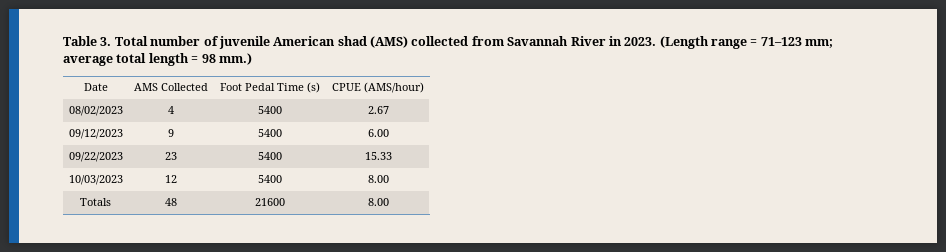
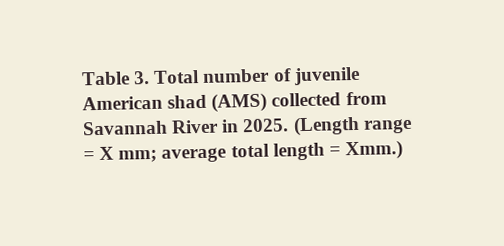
[624,37,657,46] 2023. -> [242,118,290,133] 2025.
[760,37,802,46] 71–123 -> [99,146,115,160] X
[201,53,252,65] [83,83,108,91] [133,83,208,91] [220,82,320,93] [332,82,424,93] [68,106,123,116] [167,106,174,114] [258,106,282,114] [367,106,389,114] [68,129,123,139] [167,129,174,137] [258,129,282,137] [367,129,389,137] [68,152,123,162] [164,152,177,160] [258,152,282,160] [364,152,392,160] [68,175,123,185] [164,175,177,183] [258,175,282,183] [367,175,389,183] [80,198,111,206] [164,198,177,206] [255,198,285,206] [367,198,389,206] 98 mm.) // Date | AMS Collected | Foot Pedal Time (s) | CPUE (AMS/hour) // 08/02/2023 | 4 | 5400 | 2.67 // 09/12/2023 | 9 | 5400 | 6.00 // 09/22/2023 | 23 | 5400 | 15.33 // 10/03/2023 | 12 | 5400 | 8.00 // Totals | 48 | 21600 | 8.00 -> [344,140,403,161] Xmm.)

